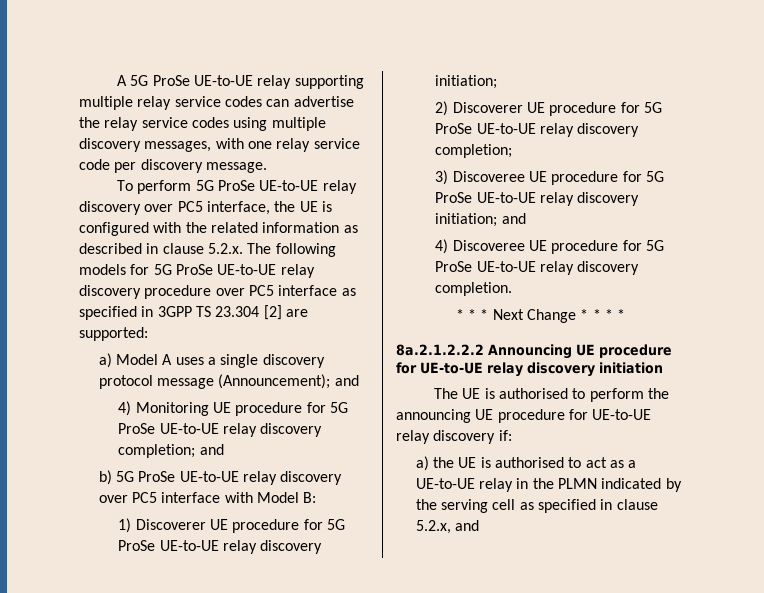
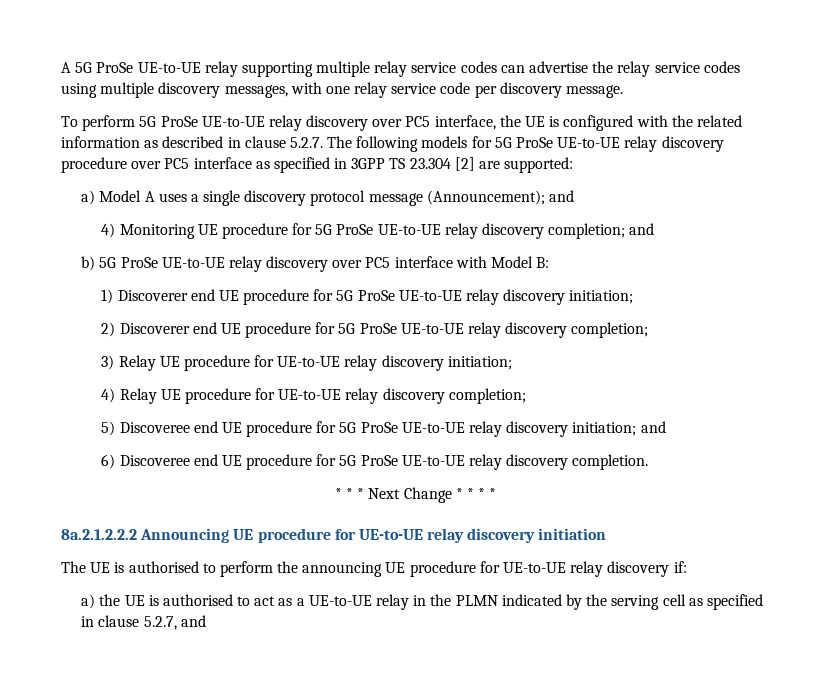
[207,243,243,254] 5.2.x. -> [289,137,323,148] 5.2.7.
(206, 524) none -> [190,289,215,301] end
(523, 107) none -> [192,322,217,334] end
[452,171,525,182] Discoveree -> [118,355,512,371] [101,388,526,404] [101,421,218,436] Relay UE procedure for UE-to-UE relay discovery initiation; // 4) Relay UE procedure for UE-to-UE relay discovery completion; // 5) Discoveree end
[435,239,525,254] 4) Discoveree -> [101,454,218,469] 6) Discoveree end
[415,520,451,534] 5.2.x, -> [143,616,177,630] 5.2.7,

